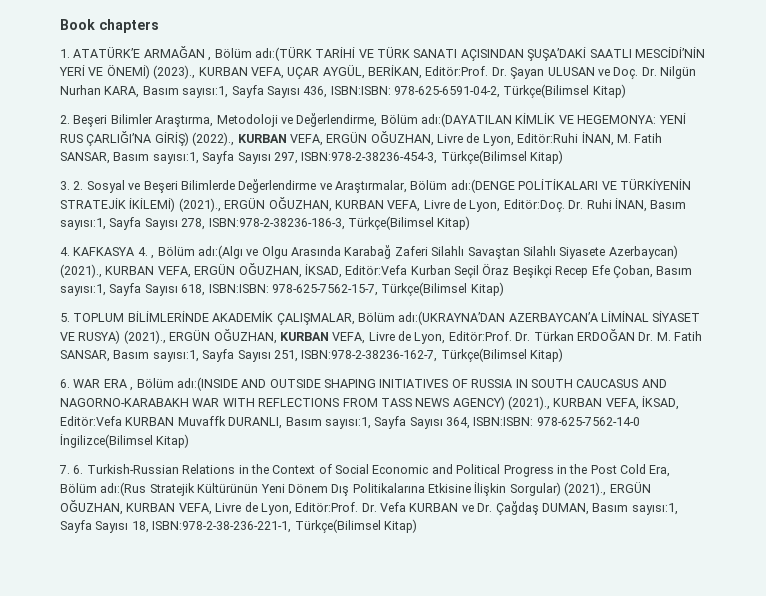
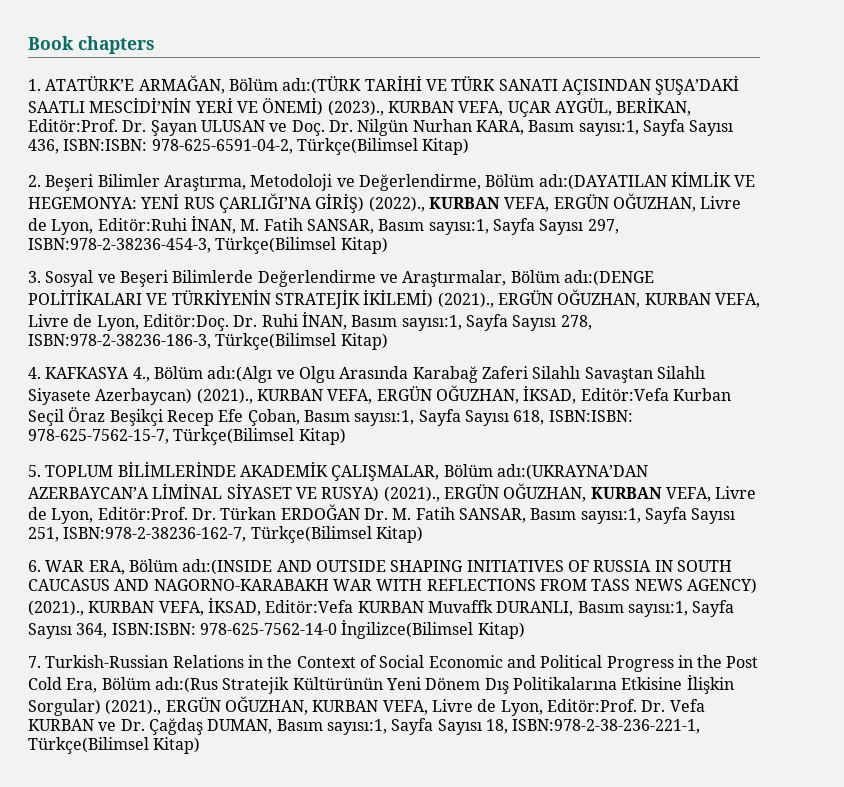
[143,46,212,61] ARMAĞAN , -> [138,75,225,94] ARMAĞAN,
[73,181,84,190] 2. -> (41, 277) none
[137,247,155,259] 4. , -> [132,367,150,382] 4.,
[103,379,134,391] ERA , -> [88,560,125,575] ERA,
[73,465,84,474] 6. -> (41, 662) none

